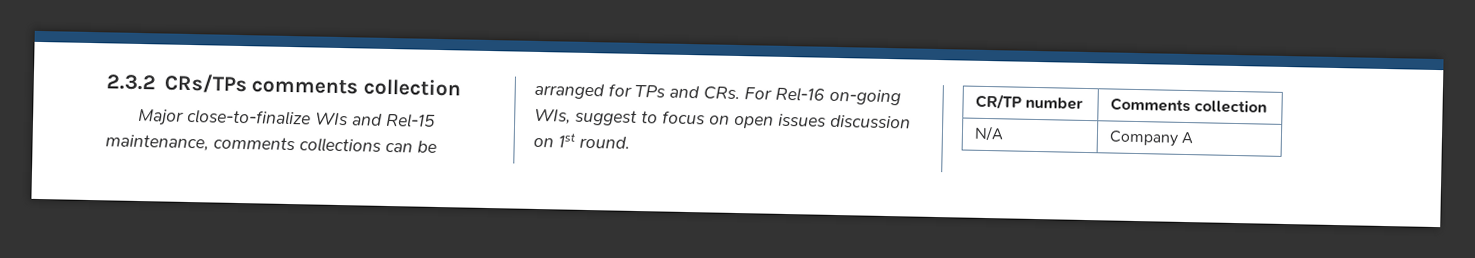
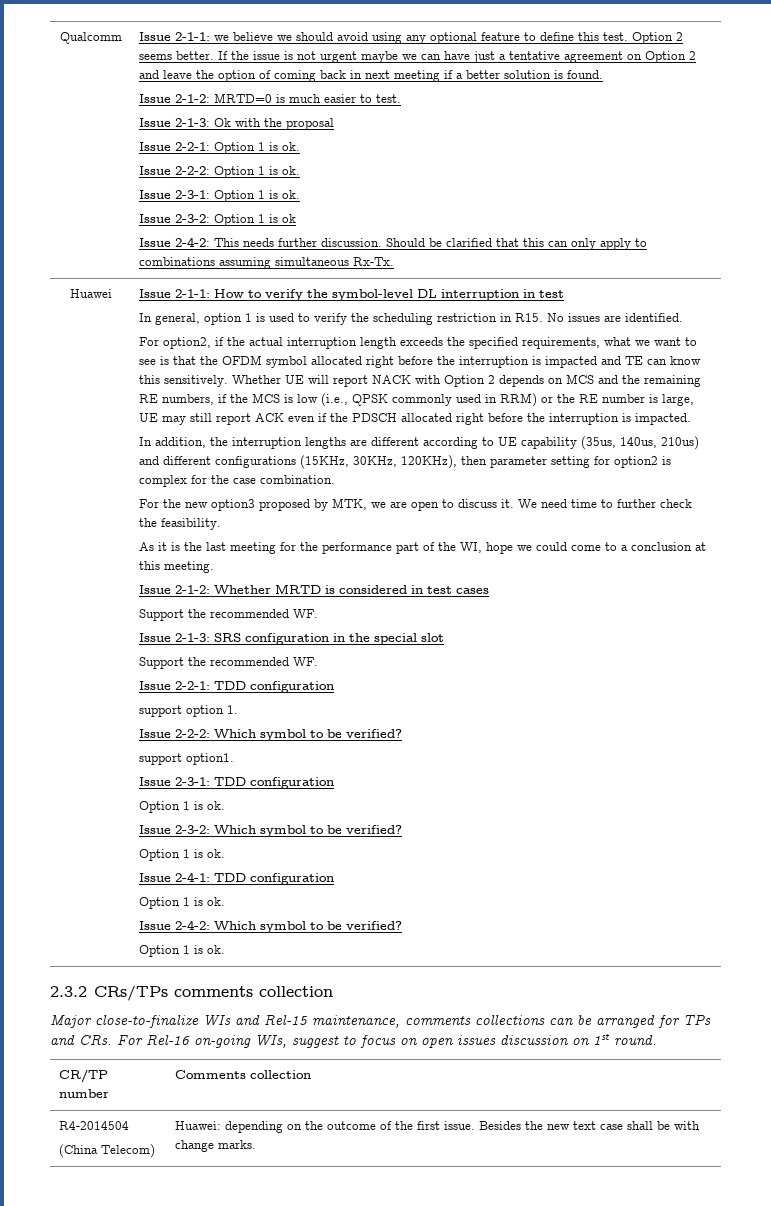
(106, 82) none -> [59,32,122,44] [138,32,683,44] [138,51,696,63] [138,70,603,82] [138,93,401,103] [138,118,334,130] [138,142,300,154] [138,166,300,178] [138,190,300,202] [138,214,296,226] [138,237,647,250] [138,257,394,269] [69,289,112,298] [138,289,564,301] [138,313,683,325] [138,337,697,349] [138,355,701,368] [138,374,701,387] [138,393,694,407] [138,413,691,425] [138,436,699,450] [138,455,671,469] [138,475,335,487] [138,498,692,511] [138,518,221,530] [138,542,706,554] [138,561,214,573] [138,584,489,594] [138,609,318,621] [138,633,444,645] [138,657,318,669] [138,681,334,693] [138,705,238,717] [138,729,402,741] [138,753,234,765] [138,777,334,789] [138,801,225,813] [138,825,402,837] [138,849,225,861] [138,872,334,885] [138,897,225,909] [138,920,402,933] [138,945,225,957] Qualcomm | Issue 2-1-1: we believe we should avoid using any optional feature to define this test. Option 2 seems better. If the issue is not urgent maybe we can have just a tentative agreement on Option 2 and leave the option of coming back in next meeting if a better solution is found. // Issue 2-1-2: MRTD=0 is much easier to test. // Issue 2-1-3: Ok with the proposal // Issue 2-2-1: Option 1 is ok. // Issue 2-2-2: Option 1 is ok. // Issue 2-3-1: Option 1 is ok. // Issue 2-3-2: Option 1 is ok // Issue 2-4-2: This needs further discussion. Should be clarified that this can only apply to combinations assuming simultaneous Rx-Tx. // Huawei | Issue 2-1-1: How to verify the symbol-level DL interruption in test // In general, option 1 is used to verify the scheduling restriction in R15. No issues are identified. // For option2, if the actual interruption length exceeds the specified requirements, what we want to see is that the OFDM symbol allocated right before the interruption is impacted and TE can know this sensitively. Whether UE will report NACK with Option 2 depends on MCS and the remaining RE numbers, if the MCS is low (i.e., QPSK commonly used in RRM) or the RE number is large, UE may still report ACK even if the PDSCH allocated right before the interruption is impacted. // In addition, the interruption lengths are different according to UE capability (35us, 140us, 210us) and different configurations (15KHz, 30KHz, 120KHz), then parameter setting for option2 is complex for the case combination. // For the new option3 proposed by MTK, we are open to discuss it. We need time to further check the feasibility. // As it is the last meeting for the performance part of the WI, hope we could come to a conclusion at this meeting. // Issue 2-1-2: Whether MRTD is considered in test cases // Support the recommended WF. // Issue 2-1-3: SRS configuration in the special slot // Support the recommended WF. // Issue 2-2-1: TDD configuration // support option 1. // Issue 2-2-2: Which symbol to be verified? // support option1. // Issue 2-3-1: TDD configuration // Option 1 is ok. // Issue 2-3-2: Which symbol to be verified? // Option 1 is ok. // Issue 2-4-1: TDD configuration // Option 1 is ok. // Issue 2-4-2: Which symbol to be verified? // Option 1 is ok. //
[973,125,1004,142] [1108,130,1195,147] N/A | Company A -> [58,1121,129,1130] [58,1144,155,1158] [174,1121,700,1133] [174,1140,256,1152] R4-2014504 // (China Telecom) | Huawei: depending on the outcome of the first issue. Besides the new text case shall be with change marks.

